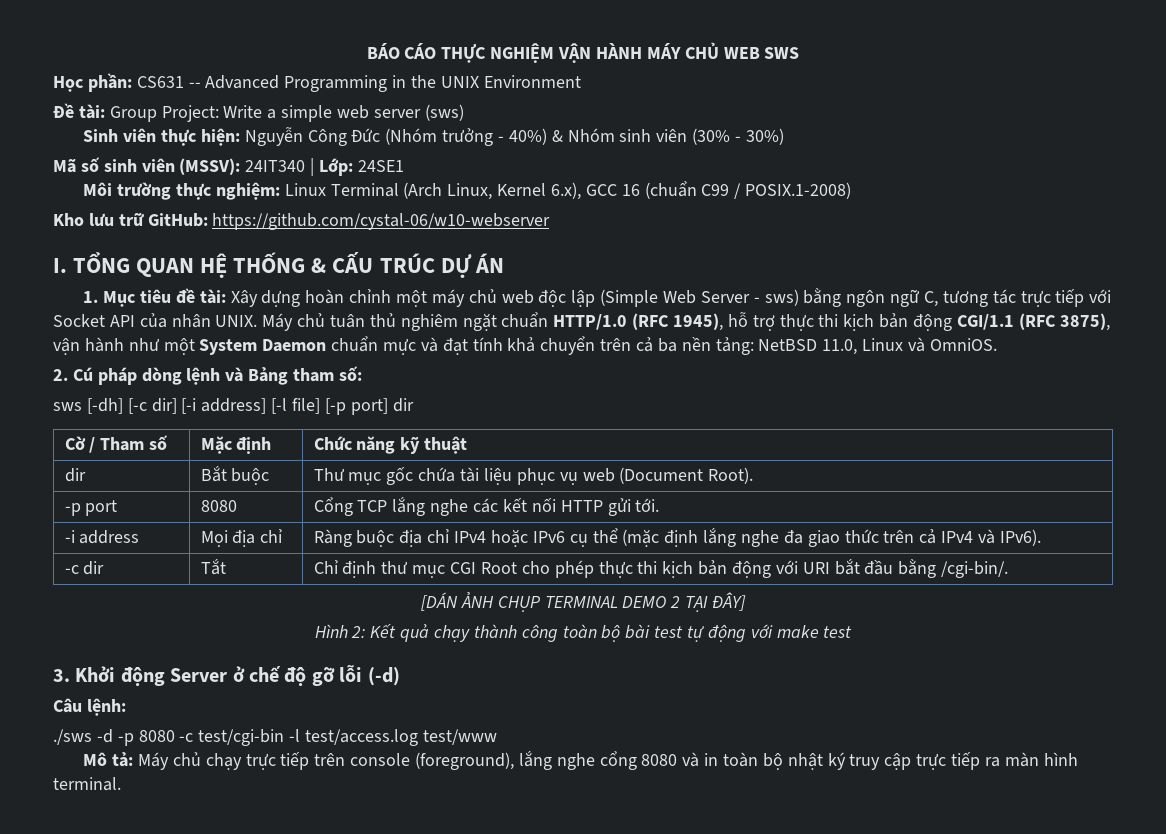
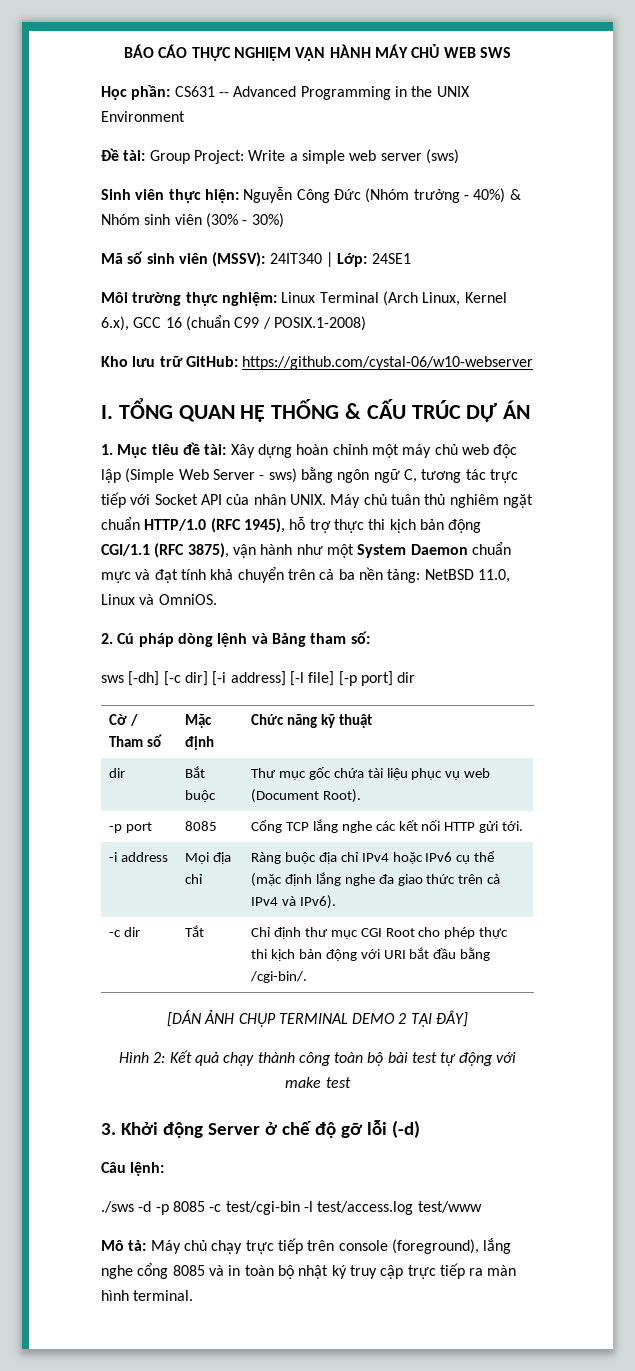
[200,500,237,512] 8080 -> [184,821,217,831] 8085
[138,730,175,742] 8080 -> [172,1201,205,1212] 8085
[641,754,678,766] 8080 -> [172,1265,205,1276] 8085

